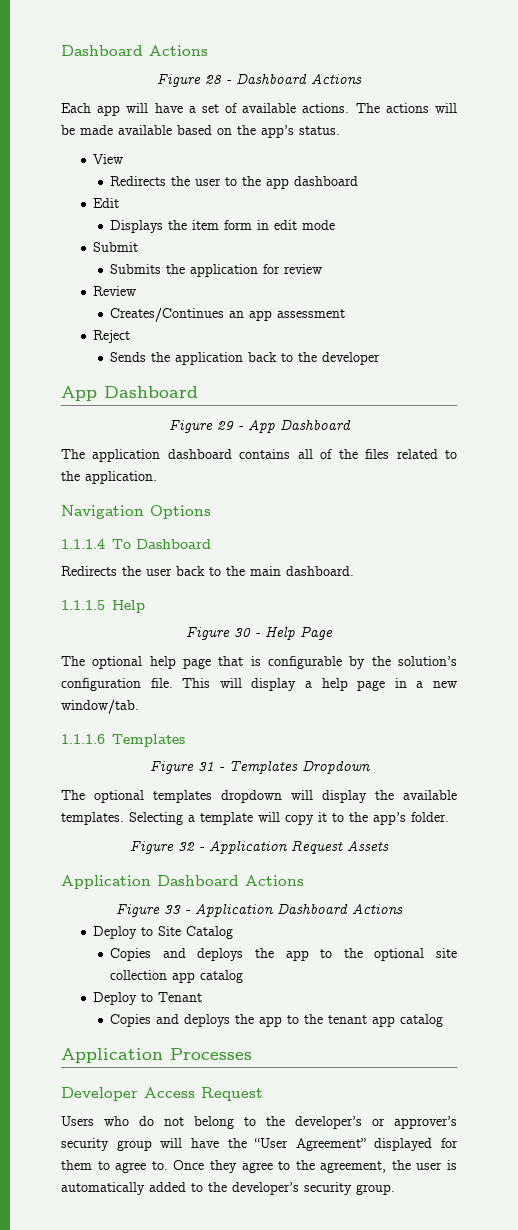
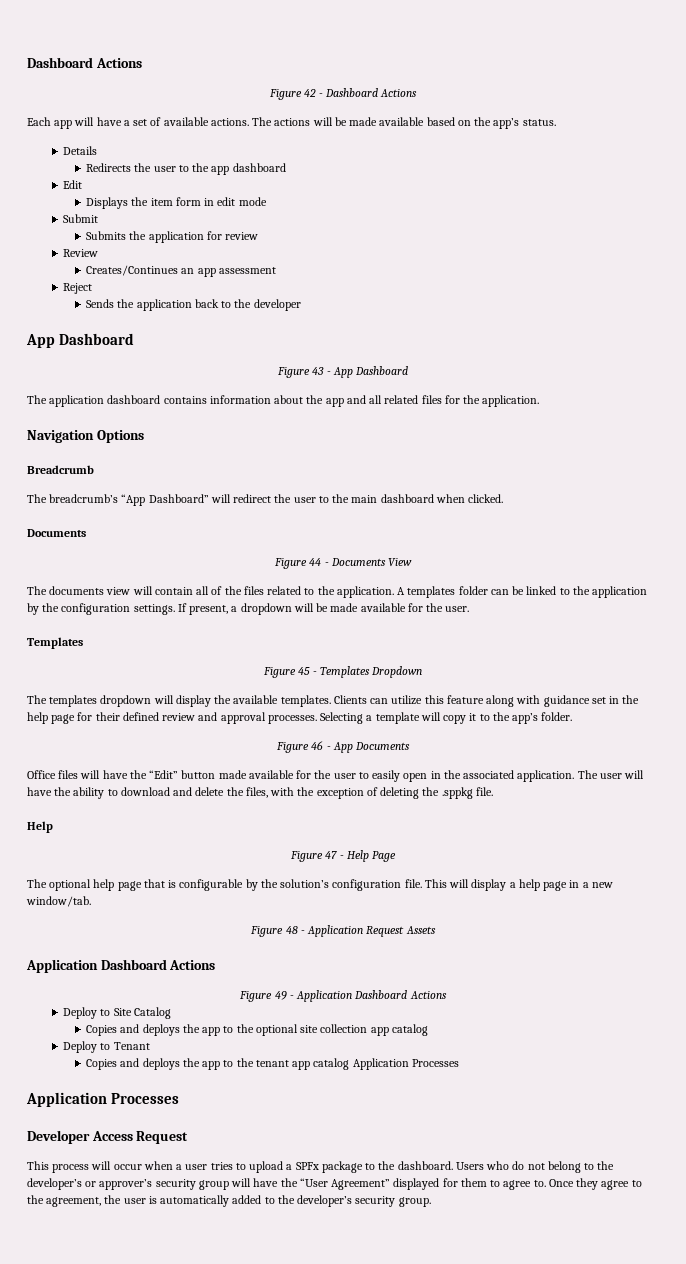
[61,45,208,56] [157,74,222,87] Dashboard Actions // Figure 28 -> [27,57,142,68] [268,89,316,100] Dashboard Actions // Figure 42
[93,154,124,164] View -> [63,146,98,155] Details
[216,421,234,430] 29 -> [312,367,325,375] 43
(291, 454) none -> [209,395,540,407] [27,430,144,443] [27,465,94,474] [27,494,504,506] [27,529,86,537] [274,558,412,569] [27,586,193,595] information about the app and all related files for the application. // Navigation Options // Breadcrumb // The breadcrumb’s “App Dashboard” will redirect the user to the main dashboard when clicked. // Documents // Figure 44 - Documents View // The documents view will contain
[61,505,211,519] [61,539,211,549] [61,566,354,576] [61,600,105,610] // Navigation Options // 1.1.1.4 To Dashboard // Redirects the user back to the main dashboard. // 1.1.1.5 -> [397,586,648,598] [27,603,470,615] [27,637,83,649] [263,666,422,678] [27,695,640,707] [27,712,573,724] [276,741,410,753] [27,770,645,782] [27,787,493,799] A templates folder can be linked to the application by the configuration settings. If present, a dropdown will be made available for the user. // Templates // Figure 45 - Templates Dropdown // The templates dropdown will display the available templates. Clients can utilize this feature along with guidance set in the help page for their defined review and approval processes. Selecting a template will copy it to the app’s folder. // Figure 46 - App Documents // Office files will have the “Edit” button made available for the user to easily open in the associated application. The user will have the ability to download and delete the files, with the exception of deleting the .sppkg file. //
[234,628,251,637] 30 -> [325,851,338,859] 47
[61,734,185,747] [149,760,371,774] [61,790,457,803] [61,812,449,825] [130,841,195,854] // 1.1.1.6 Templates // Figure 31 - Templates Dropdown // The optional templates dropdown will display the available templates. Selecting a template will copy it to the app’s folder. // Figure 32 -> [250,926,298,937] // Figure 48
[164,905,181,914] 33 -> [274,991,287,1000] 49
(444, 1020) none -> [352,1058,459,1070] Application Processes
(263, 1094) none -> [27,1161,453,1173] This process will occur when a user tries to upload a SPFx package to the dashboard.

